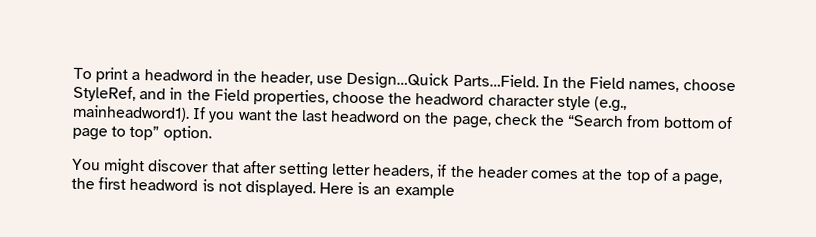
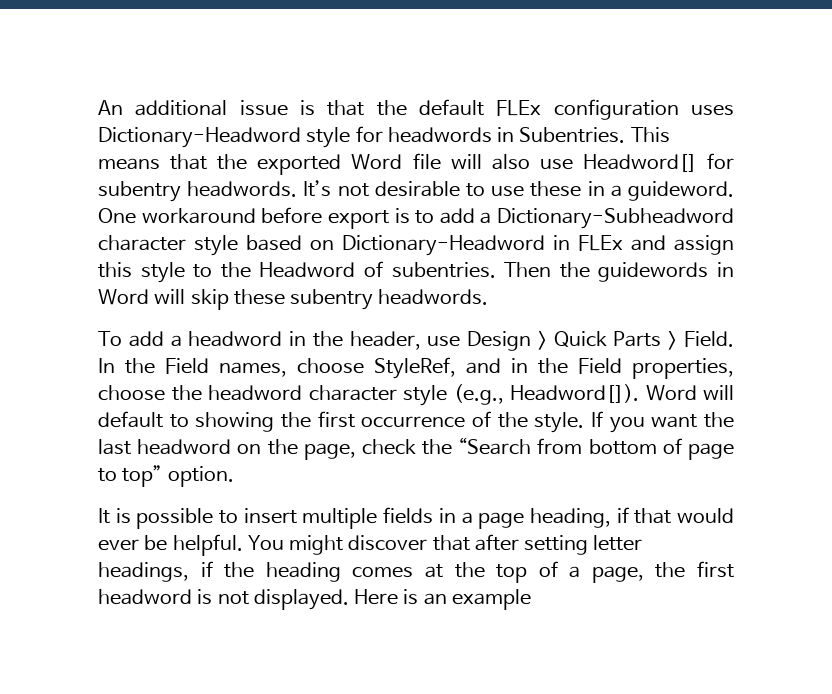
[73,67,129,83] To print -> [98,99,735,120] [98,126,670,148] [98,153,734,175] [98,180,734,202] [98,207,734,229] [98,235,735,256] [98,261,735,283] [98,289,489,310] [98,331,164,347] An additional issue is that the default FLEx configuration uses Dictionary-Headword style for headwords in Subentries. This means that the exported Word file will also use Headword[] for subentry headwords. It’s not desirable to use these in a guideword. One workaround before export is to add a Dictionary-Subheadword character style based on Dictionary-Headword in FLEx and assign this style to the Headword of subentries. Then the guidewords in Word will skip these subentry headwords. // To add
[346,71,539,90] Design…Quick Parts…Field. -> [467,331,734,351] Design > Quick Parts > Field.
[72,104,190,122] mainheadword1). -> [510,384,734,403] [98,411,585,433] Headword[]). Word will default to showing the first occurrence of the style.
(212, 133) none -> [98,507,735,529] [98,534,243,556] It is possible to insert multiple fields in a page heading, if that would ever be helpful.
[372,164,435,179] headers, -> [98,562,189,582] headings,
[476,166,529,179] header -> [265,562,341,582] heading

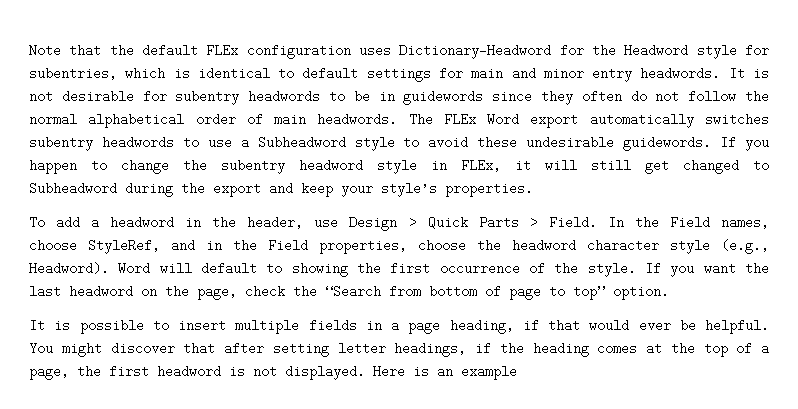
[98,100,316,116] An additional issue is -> [29,44,61,57] Note
[306,126,670,148] [98,153,734,175] [98,180,734,202] [98,207,734,229] [98,235,735,256] [98,261,735,283] [98,289,489,310] style for headwords in Subentries. This means that the exported Word file will also use Headword[] for subentry headwords. It’s not desirable to use these in a guideword. One workaround before export is to add a Dictionary-Subheadword character style based on Dictionary-Headword in FLEx and assign this style to the Headword of subentries. Then the guidewords in Word will skip these subentry headwords. -> [559,44,770,59] [29,67,770,82] [29,90,769,105] [29,113,769,128] [29,136,769,151] [29,159,769,174] [29,182,533,197] for the Headword style for subentries, which is identical to default settings for main and minor entry headwords. It is not desirable for subentry headwords to be in guidewords since they often do not follow the normal alphabetical order of main headwords. The FLEx Word export automatically switches subentry headwords to use a Subheadword style to avoid these undesirable guidewords. If you happen to change the subentry headword style in FLEx, it will still get changed to Subheadword during the export and keep your style’s properties.
[510,384,639,403] Headword[]). -> [29,262,109,275] Headword).

